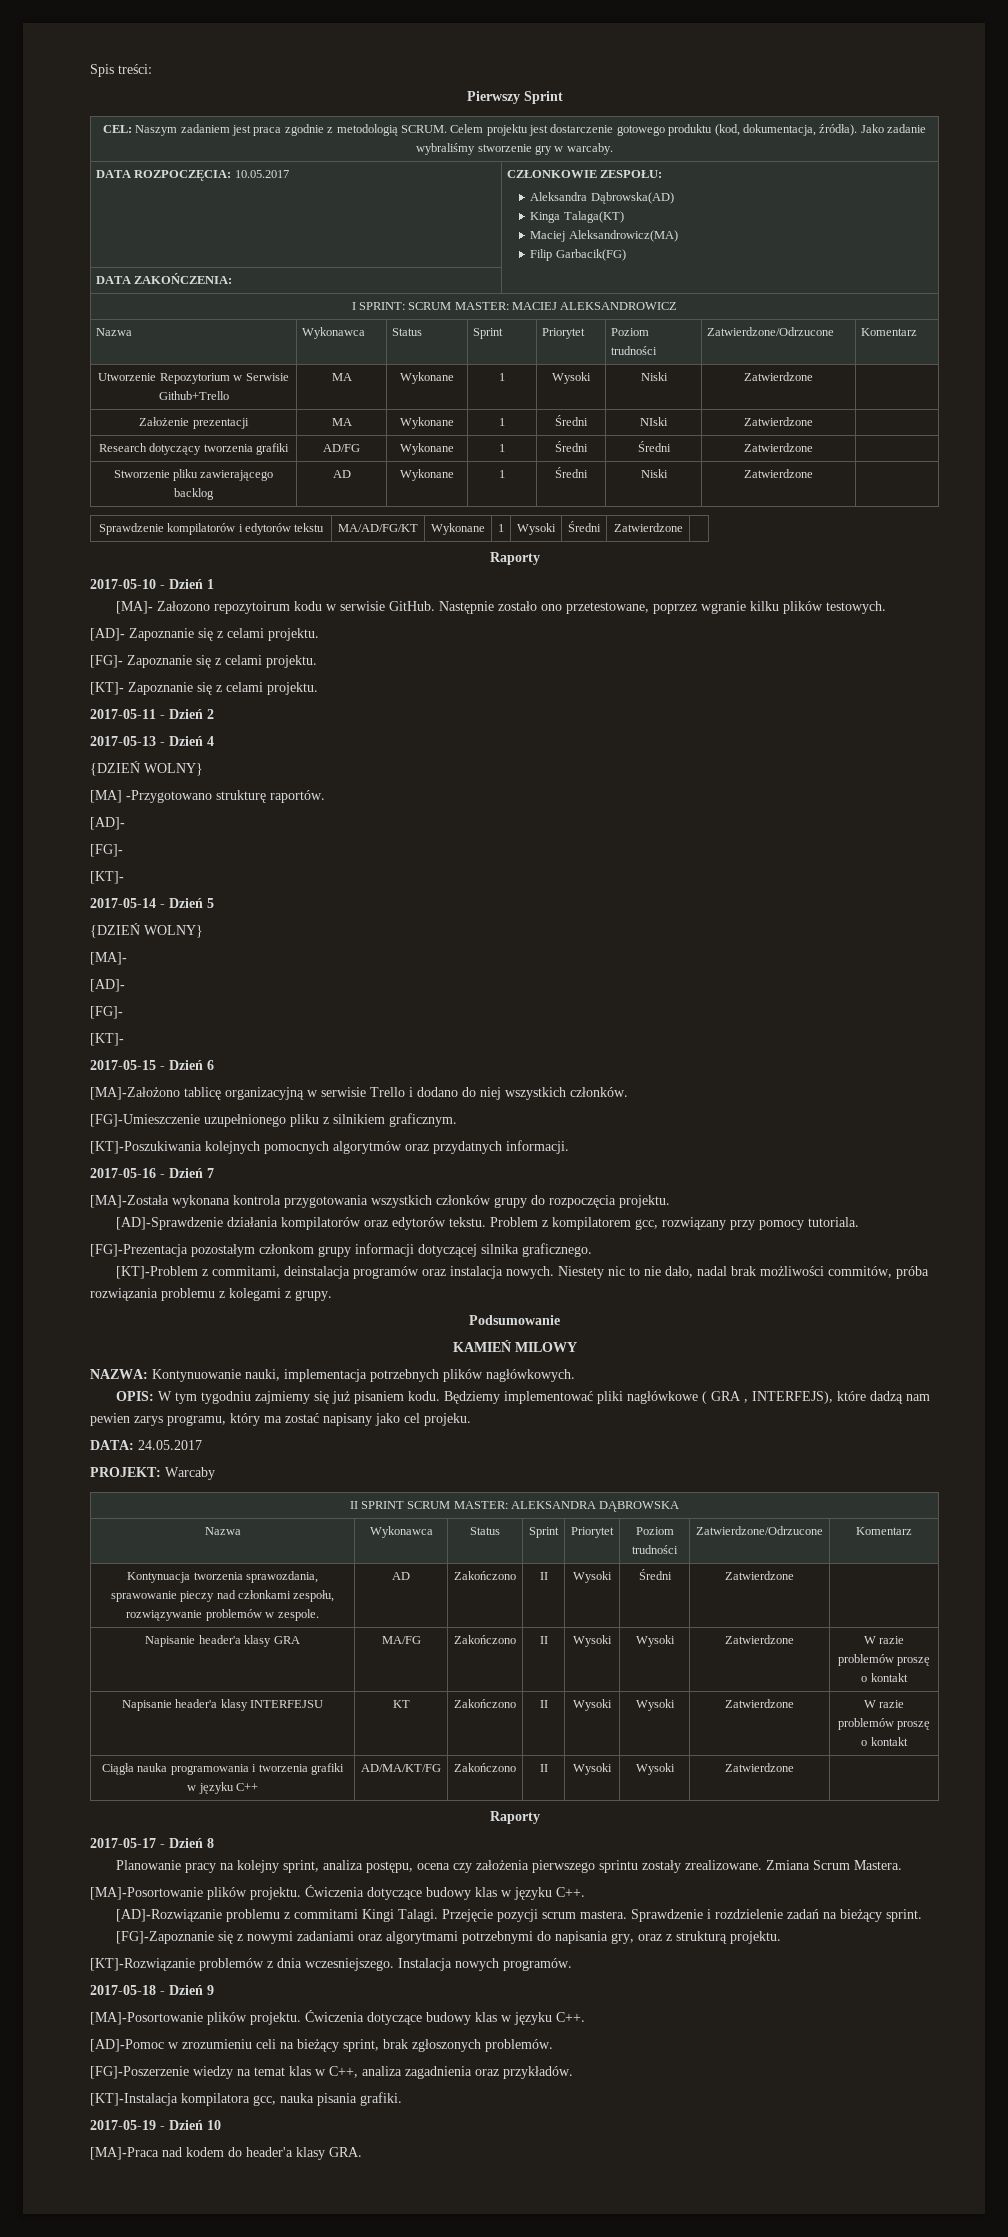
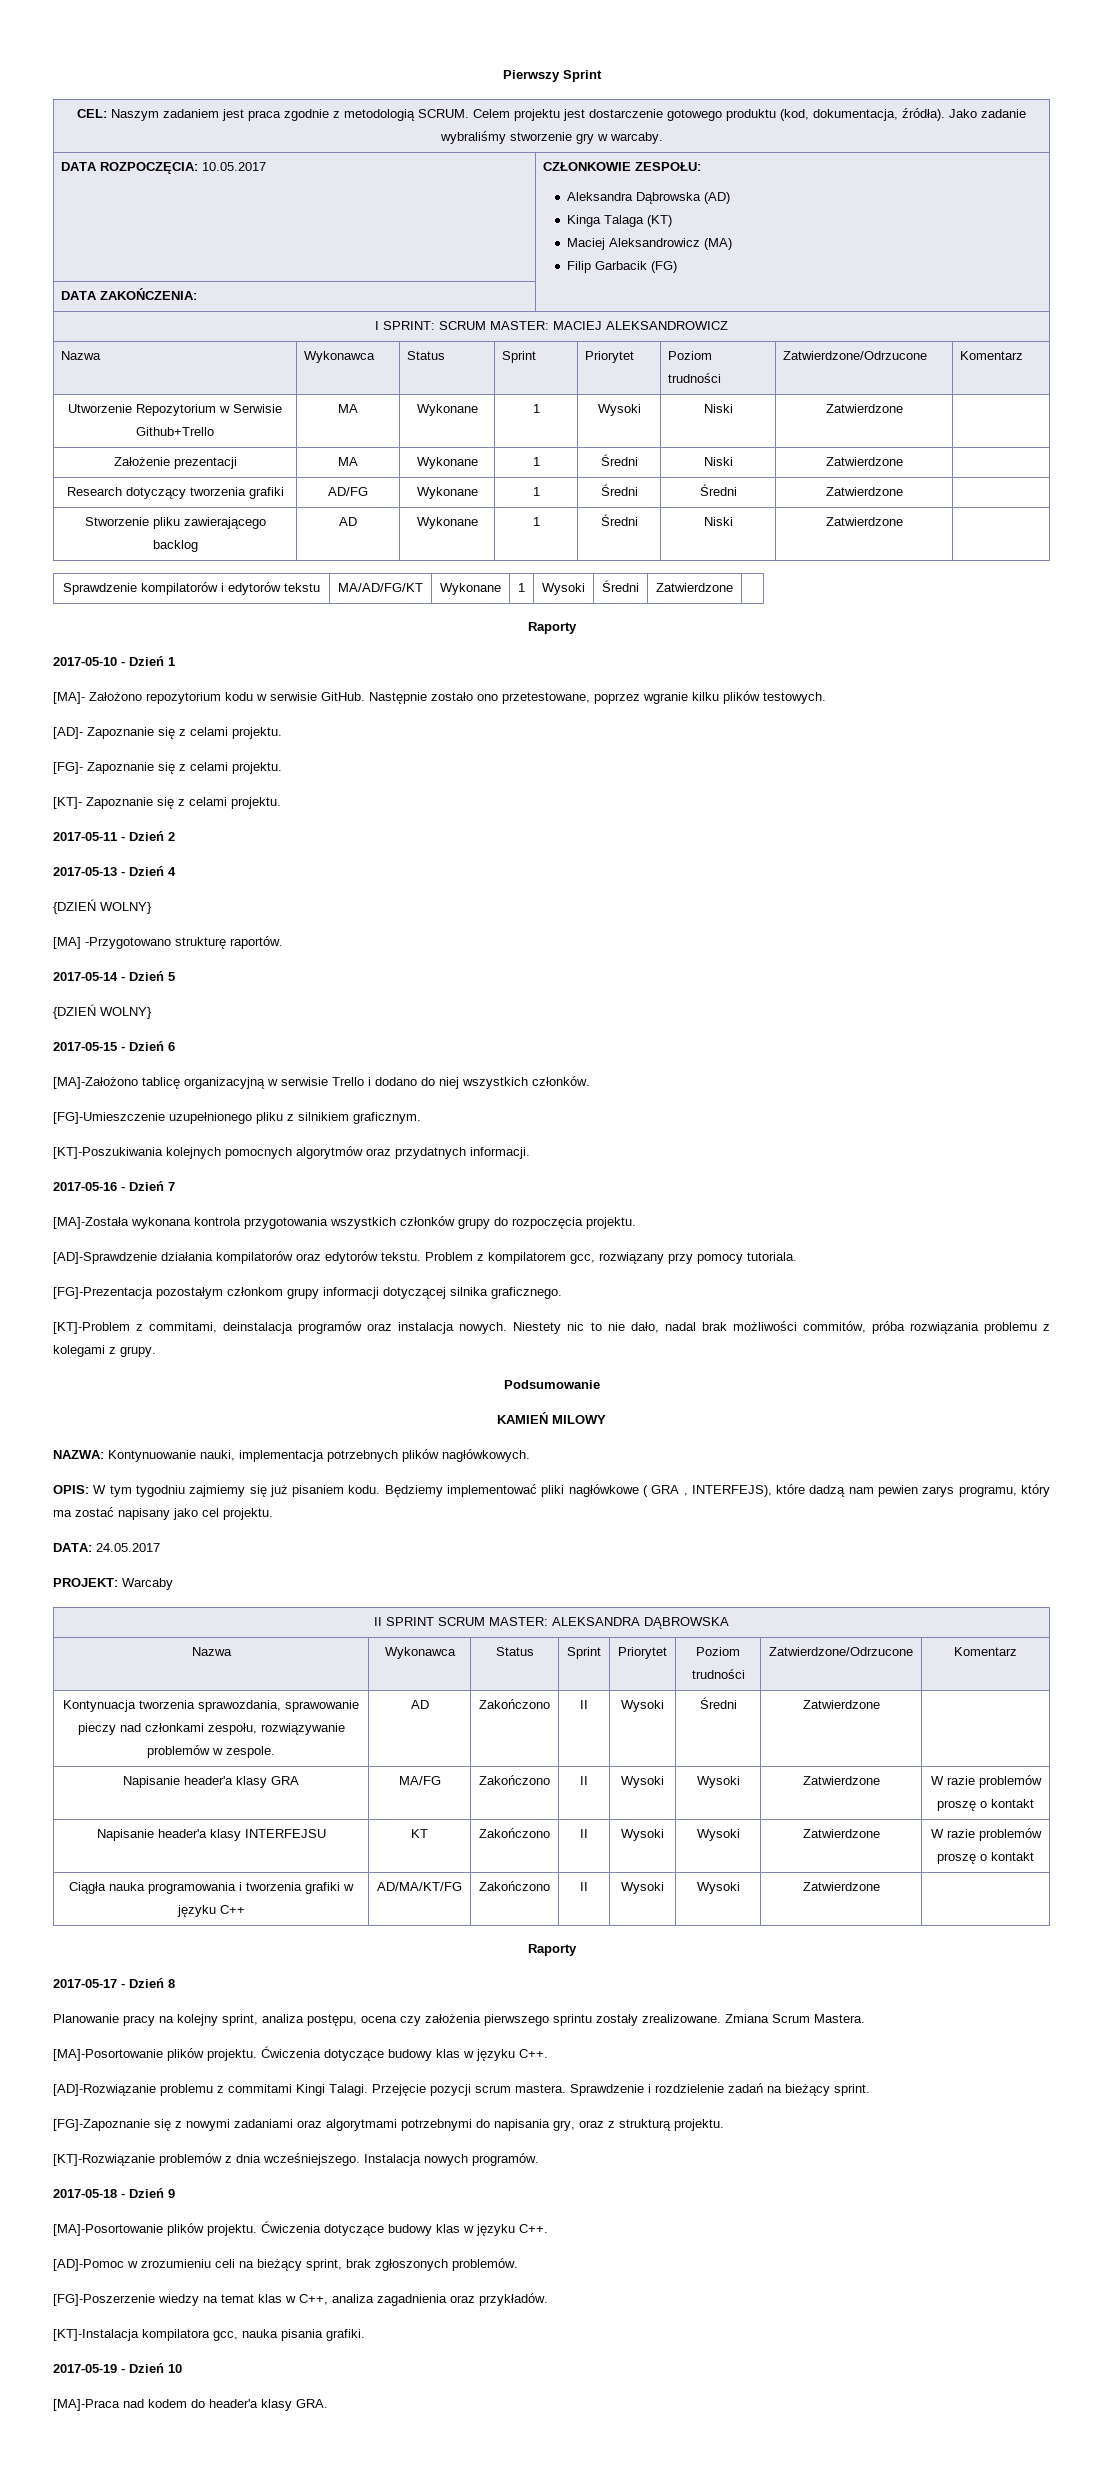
[90,64,152,77] Spis treści: // -> (502, 76) none
[590,192,674,204] Dąbrowska(AD) -> [635,192,730,204] Dąbrowska (AD)
[563,211,624,223] Talaga(KT) -> [603,215,672,227] Talaga (KT)
[568,230,678,242] Aleksandrowicz(MA) -> [608,238,732,250] Aleksandrowicz (MA)
[555,249,626,261] Garbacik(FG) -> [594,261,677,273] Garbacik (FG)
[640,417,668,426] NIski -> [703,457,733,466] Niski
[157,601,291,614] Załozono repozytoirum -> [89,692,221,704] Założono repozytorium
[90,817,125,830] [90,844,123,857] [90,871,124,884] // [AD]- // [FG]- // [KT]- -> (283, 942) none
[90,952,127,965] [90,979,125,992] [90,1006,123,1019] [90,1033,124,1046] // [MA]- // [AD]- // [FG]- // [KT]- -> (152, 1013) none
[424,1413,471,1426] projeku. -> [223,1508,273,1520] projektu.
[305,1958,394,1971] wczesniejszego. -> [263,2153,360,2166] wcześniejszego.

